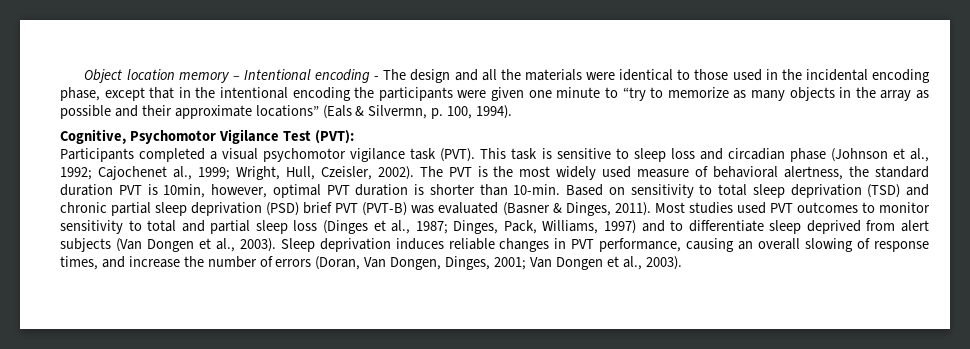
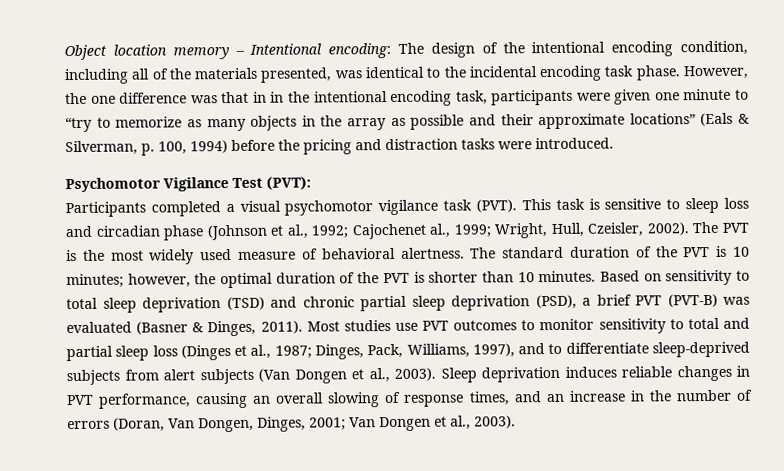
[315,69,930,83] [60,87,145,101] encoding - The design and all the materials were identical to those used in the incidental encoding phase, except -> [328,40,748,59] [64,65,750,85] [65,92,218,105] encoding: The design of the intentional encoding condition, including all of the materials presented, was identical to the incidental encoding task phase. However, the one difference was
[195,87,375,101] the intentional encoding the -> [270,90,488,107] in the intentional encoding task,
[368,105,428,119] Silvermn, -> [65,140,138,156] Silverman,
[476,105,513,119] [60,129,126,144] 1994). // Cognitive, -> [190,137,614,155] 1994) before the pricing and distraction tasks were introduced. //
[784,166,930,180] [60,184,409,198] alertness, the standard duration PVT is 10min, however, optimal PVT duration -> [400,245,750,259] [66,272,410,289] alertness. The standard duration of the PVT is 10 minutes; however, the optimal duration of the PVT
[513,184,561,195] 10-min. -> [517,270,597,283] 10 minutes.
[266,202,300,216] (PSD) -> [535,294,591,310] (PSD), a
[736,202,766,214] used -> [394,322,418,331] use
[603,220,636,234] 1997) -> [472,343,515,358] 1997),
[769,220,861,234] sleep deprived -> [652,341,750,358] [66,369,120,386] sleep-deprived subjects
[128,256,180,268] increase -> [545,390,645,403] an increase in

